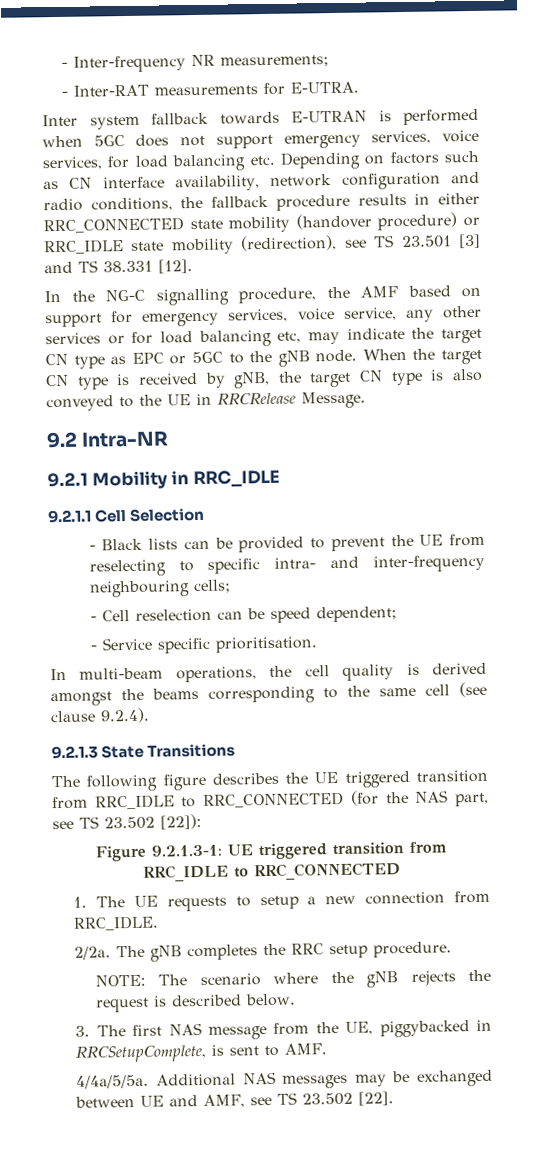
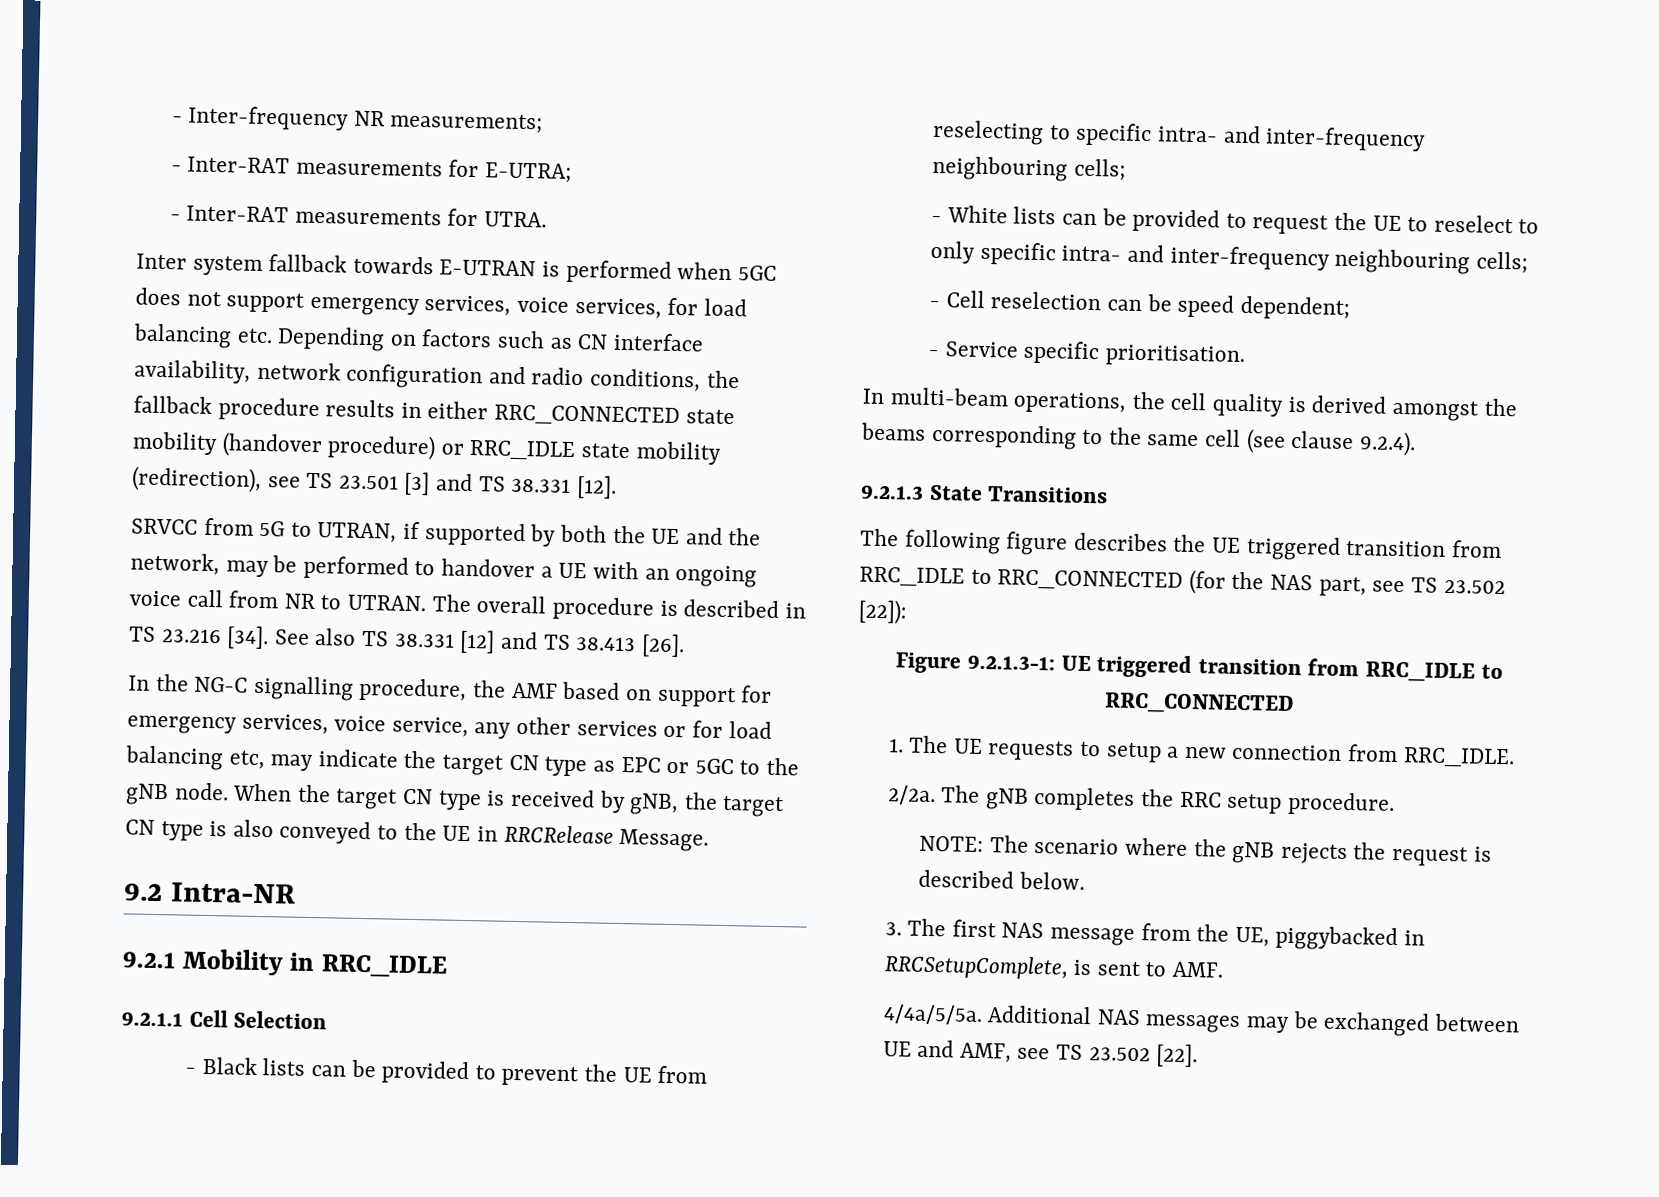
[290,81,360,94] E-UTRA. -> [484,162,572,183] [169,205,547,228] E-UTRA; // - Inter-RAT measurements for UTRA.
(193, 266) none -> [131,517,762,547] [130,552,758,588] [129,589,806,621] [129,625,685,658] // SRVCC from 5G to UTRAN, if supported by both the UE and the network, may be performed to handover a UE with an ongoing voice call from NR to UTRAN. The overall procedure is described in TS 23.216 [34]. See also TS 38.331 [12] and TS 38.413 [26].
(231, 586) none -> [931,205,1540,235] [930,240,1528,275] // - White lists can be provided to request the UE to reselect to only specific intra- and inter-frequency neighbouring cells;

